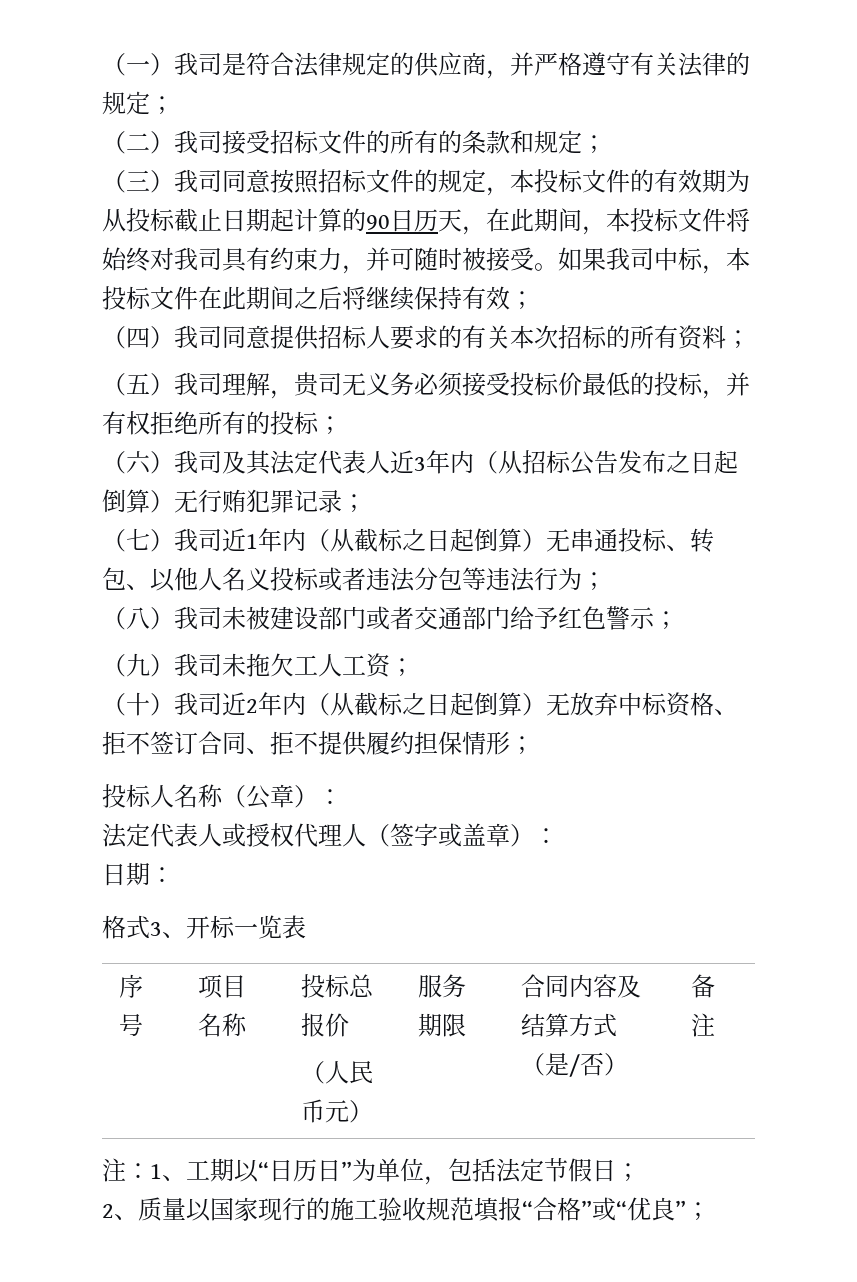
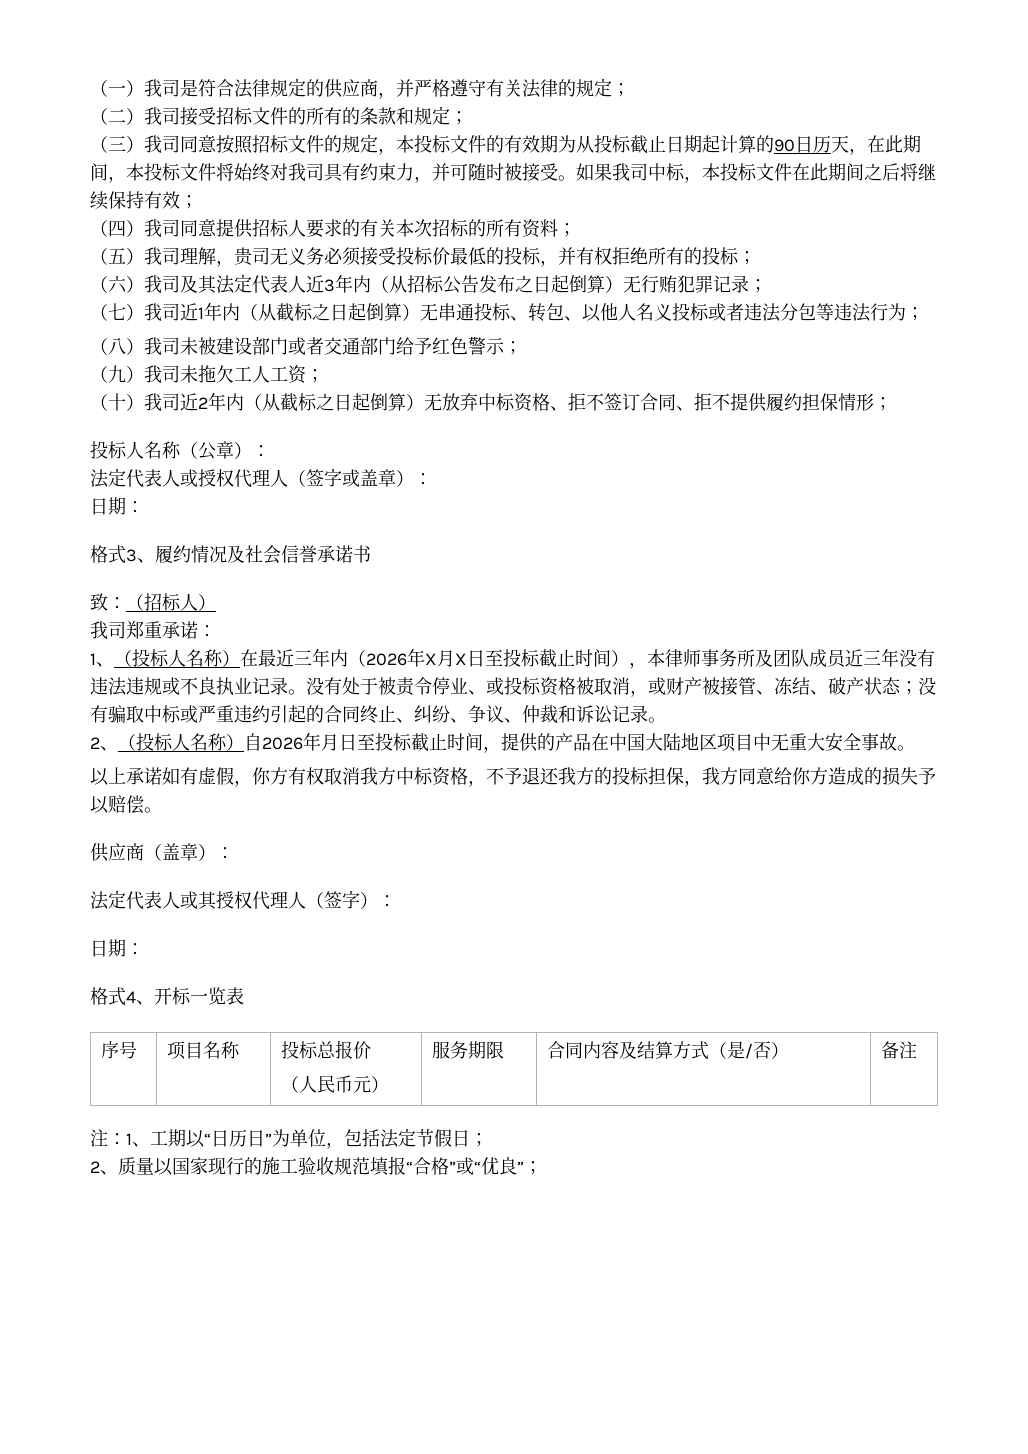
(186, 935) none -> [155,545,371,564] [90,593,216,611] [90,621,216,639] [90,648,935,669] [90,677,936,697] [90,705,666,724] [90,732,915,753] [90,767,936,787] [90,795,162,814] [90,843,234,862] [90,890,396,910] [90,939,144,957] [90,987,154,1006] 履约情况及社会信誉承诺书 // 致：（招标人） // 我司郑重承诺： // 1、（投标人名称）在最近三年内（2026年X月X日至投标截止时间），本律师事务所及团队成员近三年没有违法违规或不良执业记录。没有处于被责令停业、或投标资格被取消，或财产被接管、冻结、破产状态；没有骗取中标或严重违约引起的合同终止、纠纷、争议、仲裁和诉讼记录。 // 2、（投标人名称）自2026年月日至投标截止时间，提供的产品在中国大陆地区项目中无重大安全事故。 // 以上承诺如有虚假，你方有权取消我方中标资格，不予退还我方的投标担保，我方同意给你方造成的损失予以赔偿。 // 供应商（盖章）： // 法定代表人或其授权代理人（签字）： // 日期： // 格式4、

